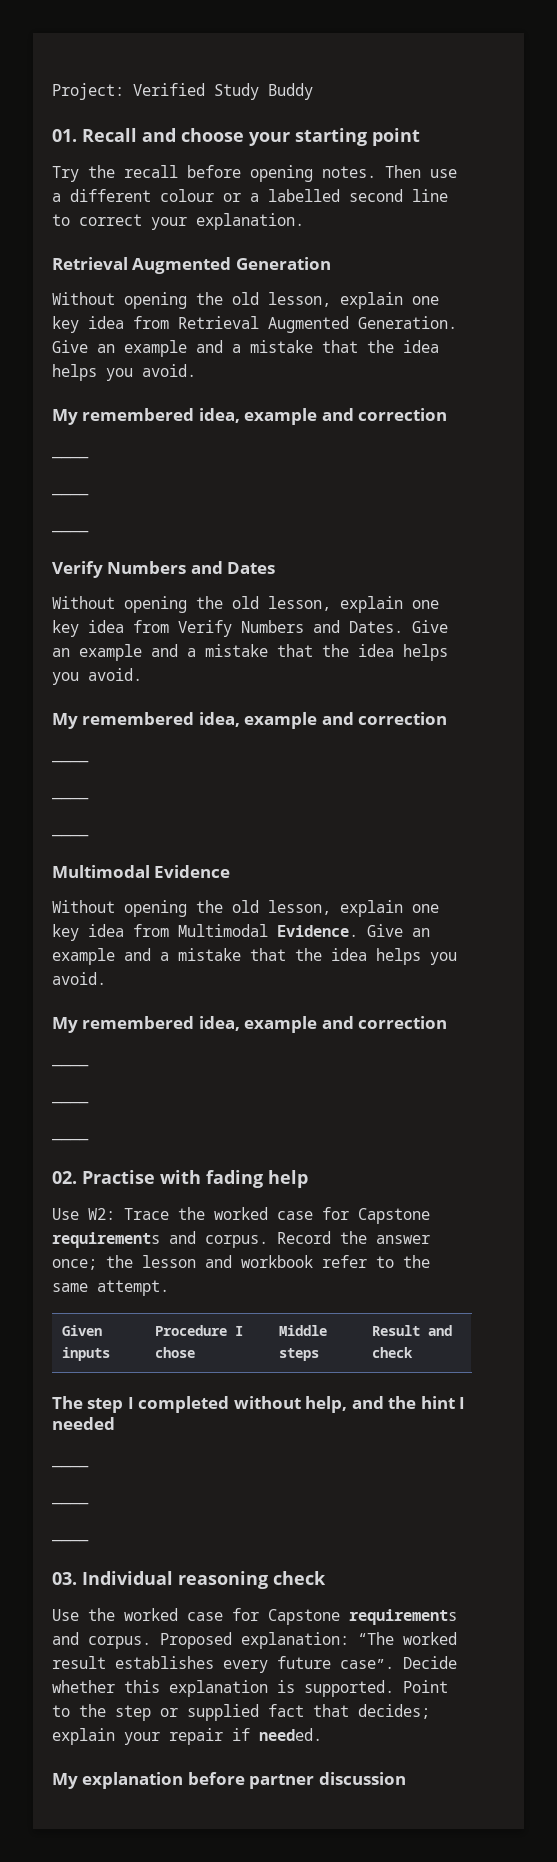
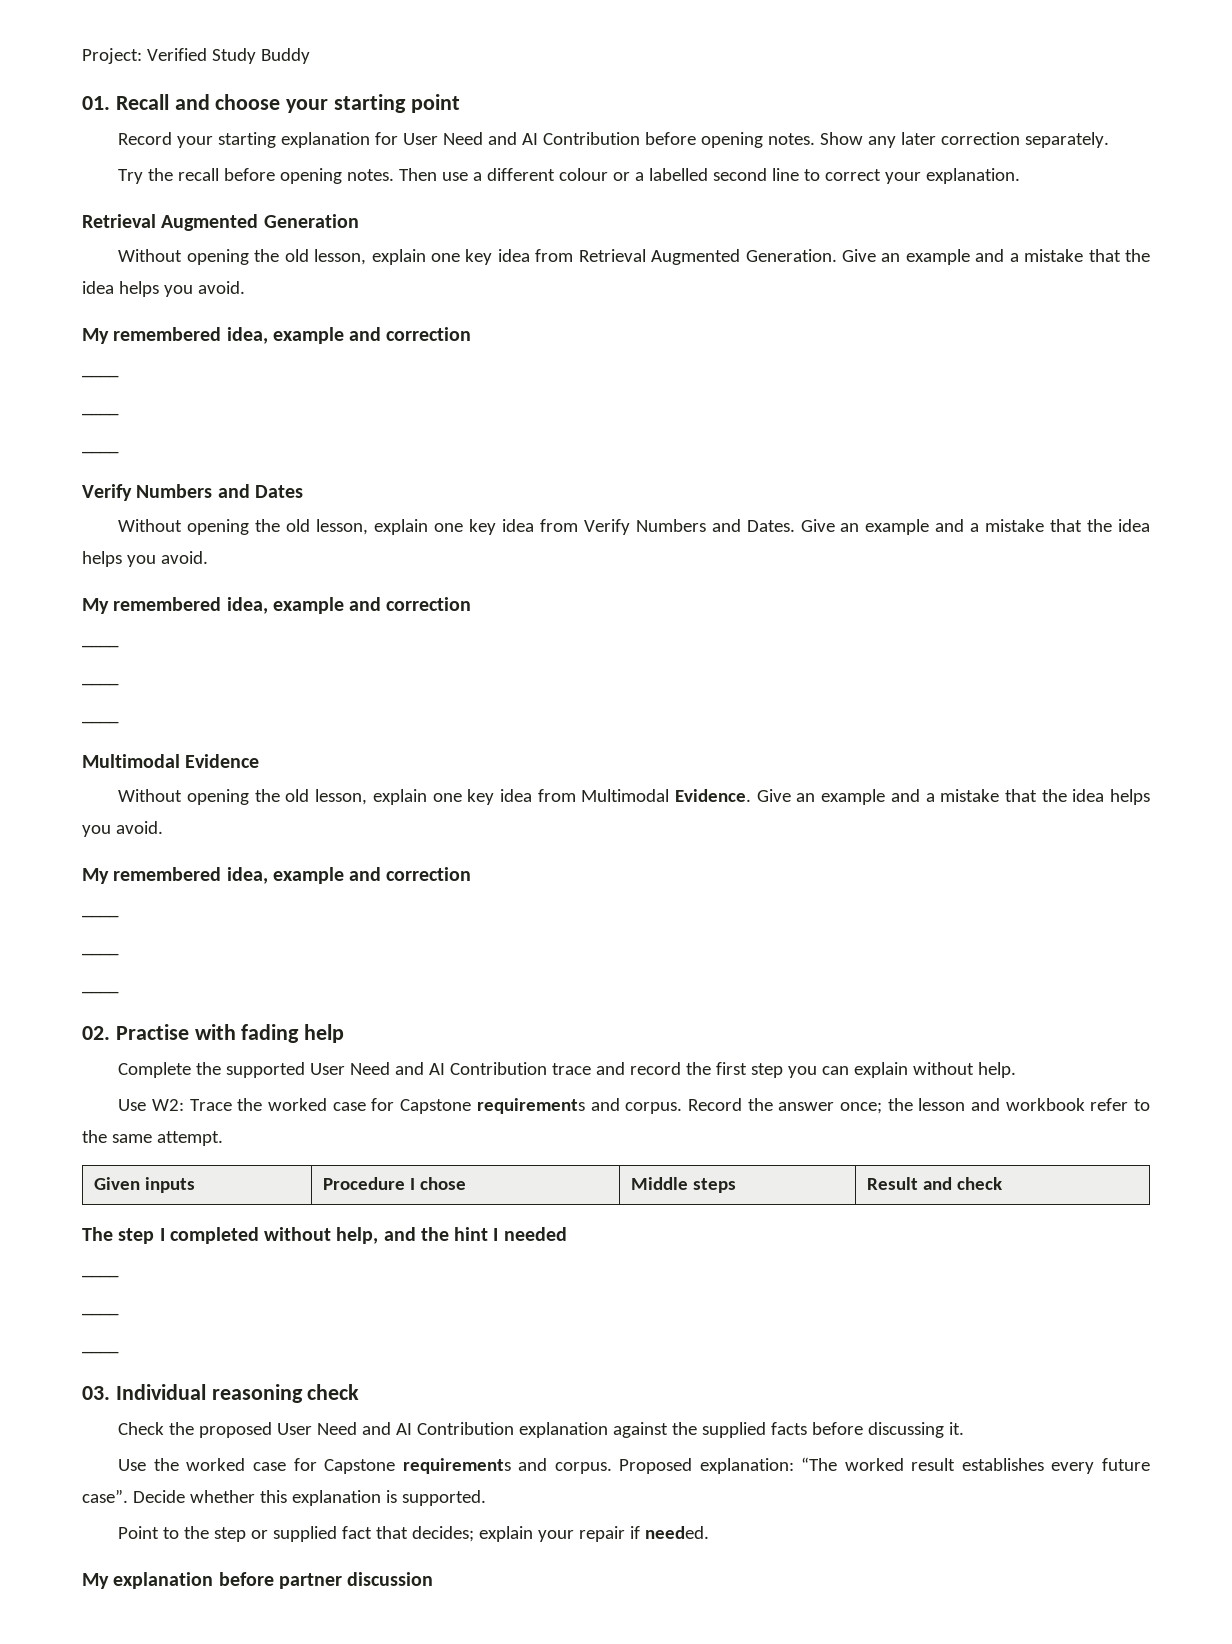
(420, 137) none -> [118,132,1110,148] // Record your starting explanation for User Need and AI Contribution before opening notes. Show any later correction separately.
(308, 1179) none -> [118,1062,1017,1078] // Complete the supported User Need and AI Contribution trace and record the first step you can explain without help.
(326, 1578) none -> [118,1422,965,1438] // Check the proposed User Need and AI Contribution explanation against the supplied facts before discussing it.
(394, 1688) none -> (486, 1498) //

